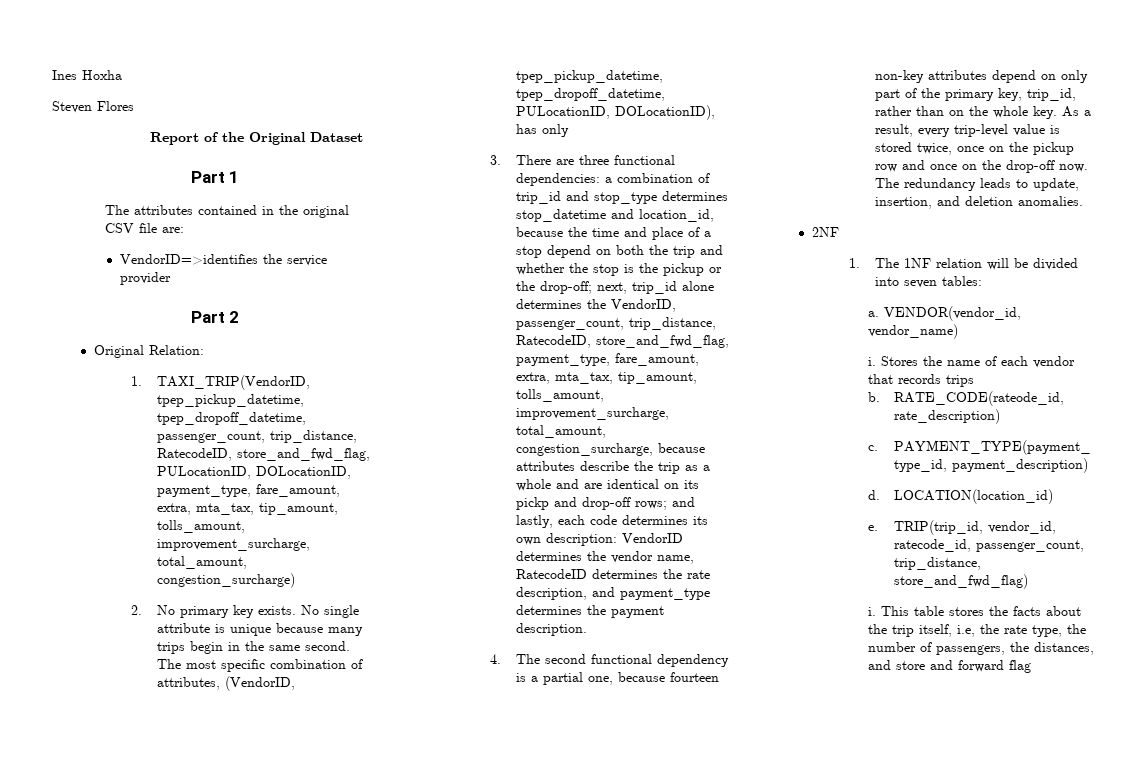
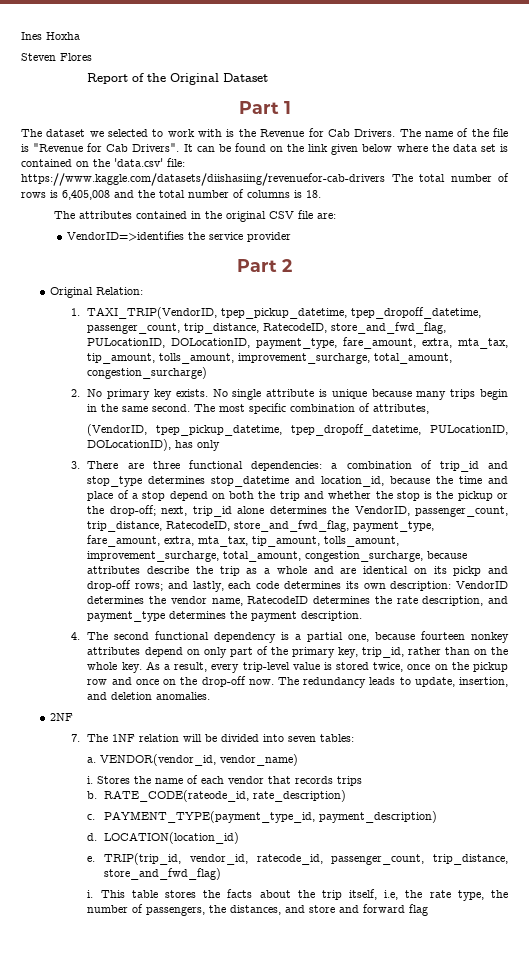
(240, 177) none -> [21,128,509,137] [21,143,508,155] [21,158,185,167] [21,173,509,186] [21,189,321,200] // The dataset we selected to work with is the Revenue for Cab Drivers. The name of the file is "Revenue for Cab Drivers". It can be found on the link given below where the data set is contained on the 'data.csv' file: https://www.kaggle.com/datasets/diishasiing/revenuefor-cab-drivers The total number of rows is 6,405,008 and the total number of columns is 18.
(221, 683) none -> (430, 409) //
[875,70,925,83] non-key -> [470,632,509,643] nonkey
[848,258,860,268] 1. -> [70,734,80,742] 7.

